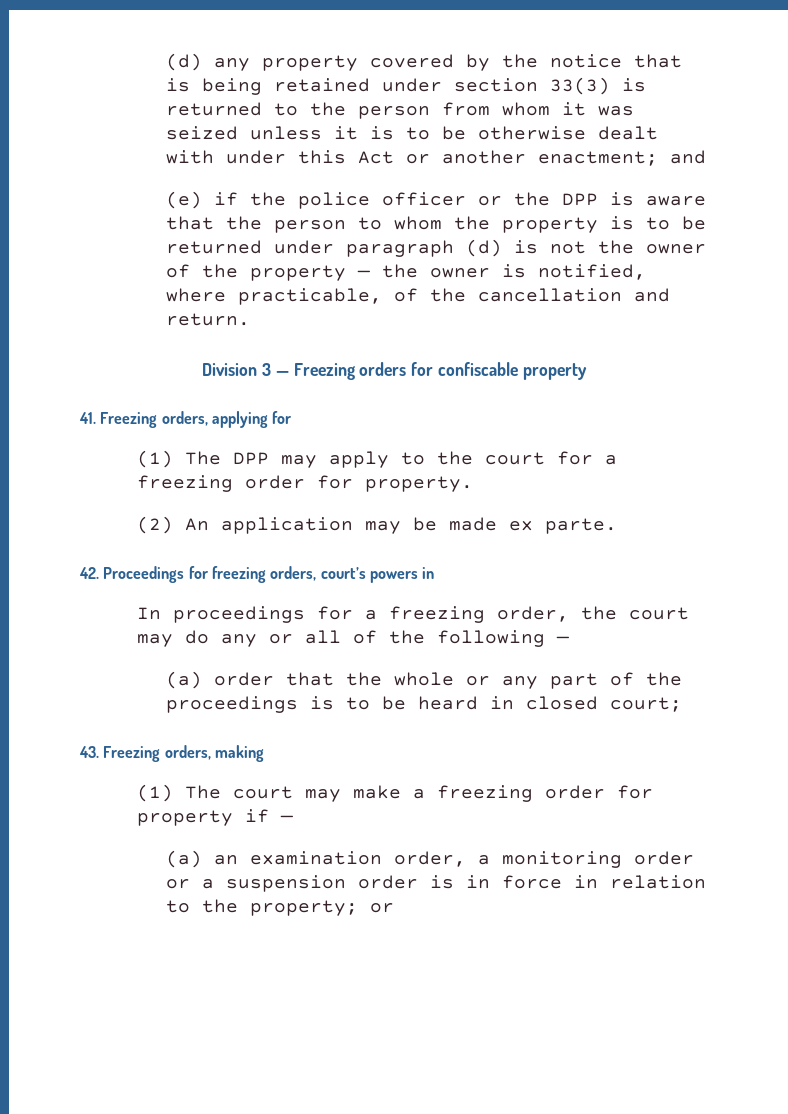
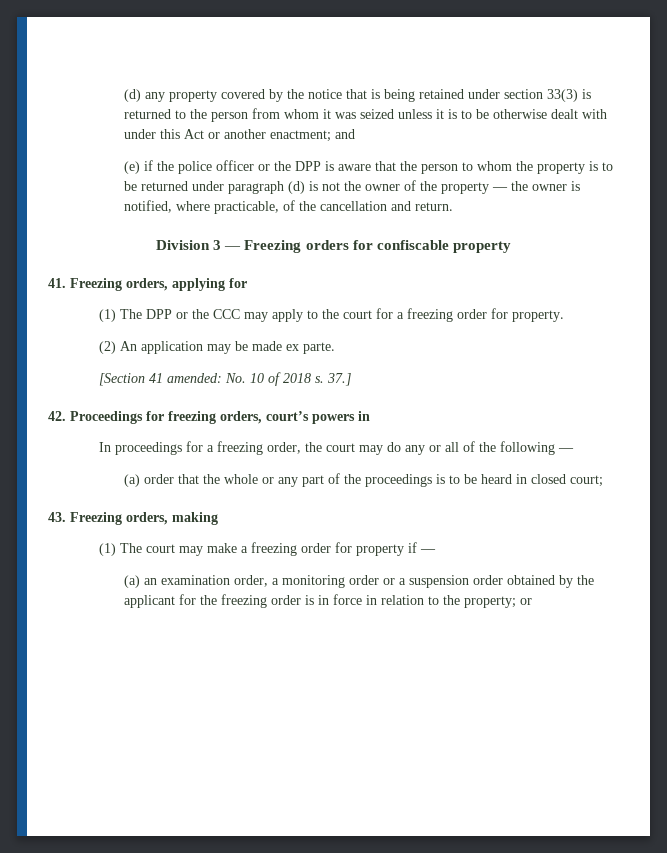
(270, 458) none -> [175,309,240,319] or the CCC
(618, 526) none -> [98,372,351,386] // [Section 41 amended: No. 10 of 2018 s. 37.]
(418, 882) none -> [506,575,594,588] [123,594,301,608] obtained by the applicant for the freezing order

